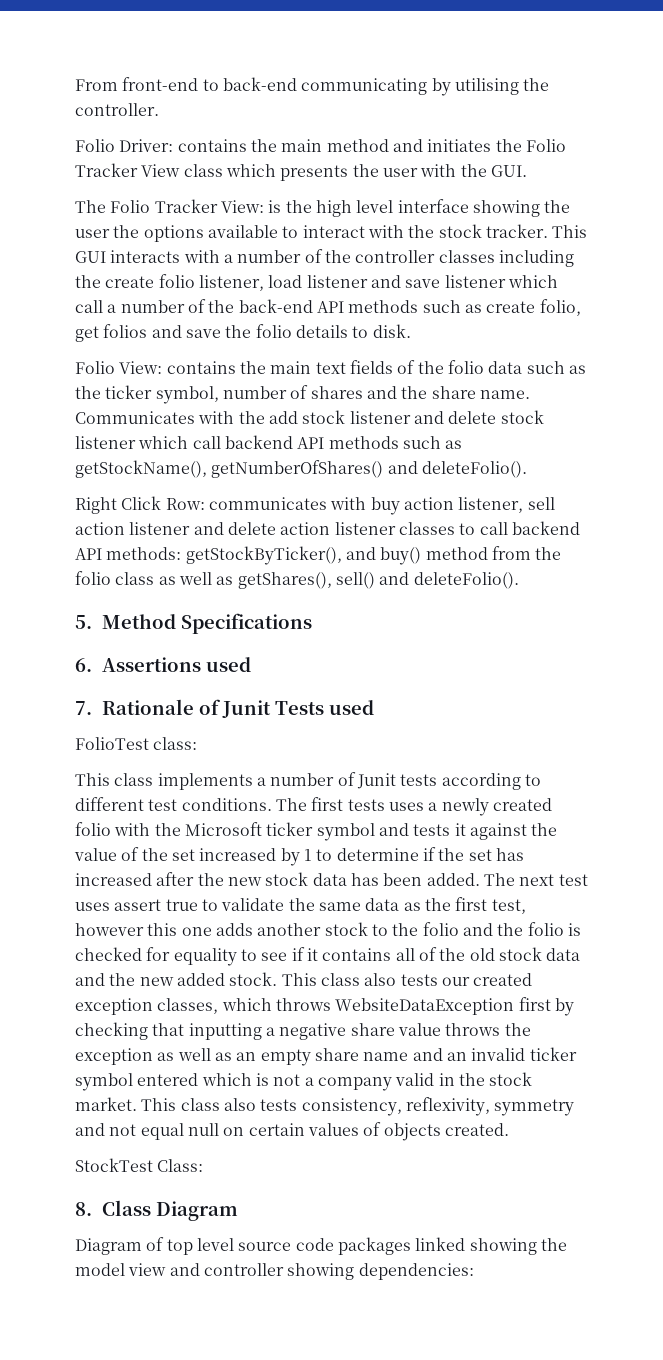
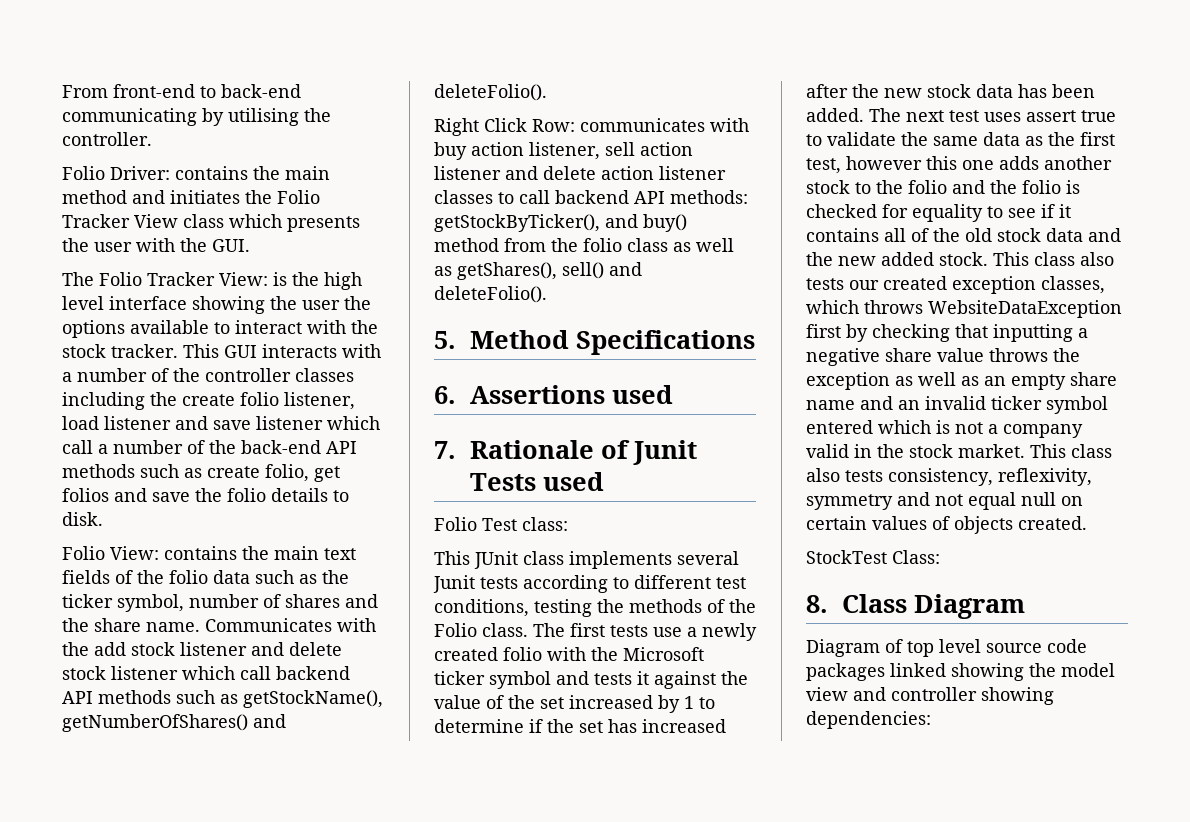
[75,737,149,750] FolioTest -> [434,517,517,531] Folio Test
(110, 779) none -> [474,551,518,569] JUnit
[256,772,356,786] a number of -> [677,551,739,565] several
[181,798,272,811] conditions. -> [434,599,756,617] [434,623,528,637] conditions, testing the methods of the Folio class.
[388,802,424,811] uses -> [653,627,682,637] use

